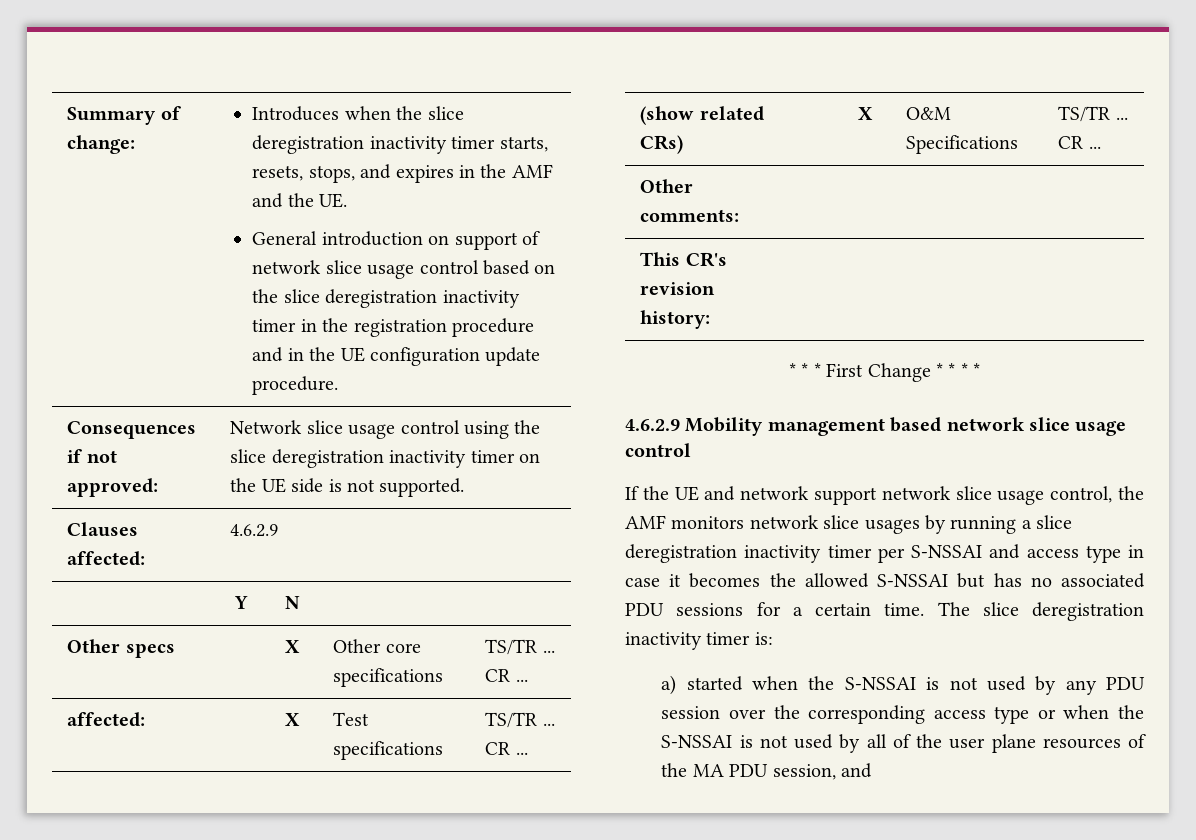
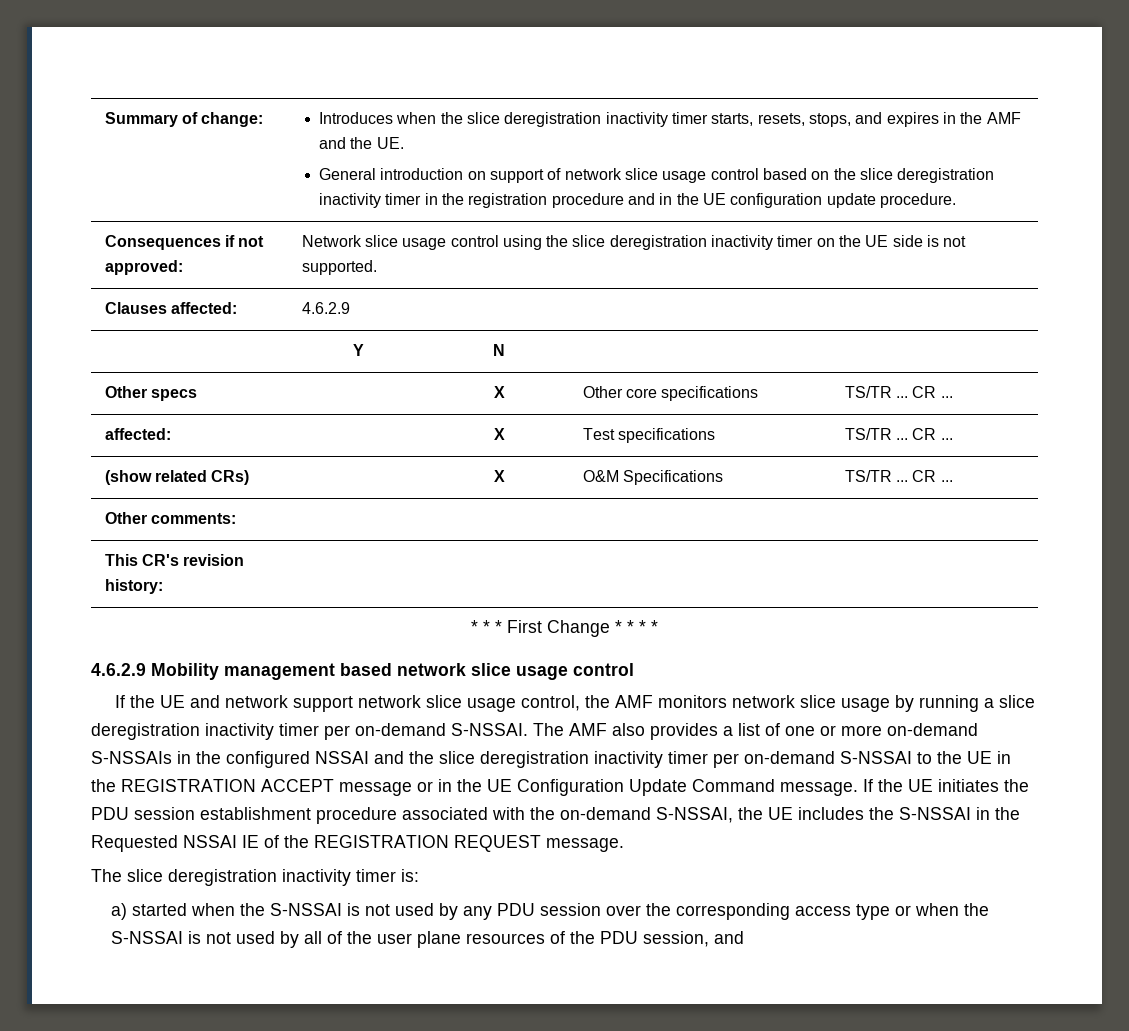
[864,519,920,534] usages -> [840,698,890,712] usage
[911,544,1144,563] [625,573,1145,588] [625,602,925,616] S-NSSAI and access type in case it becomes the allowed S-NSSAI but has no associated PDU sessions for a certain time. -> [355,723,978,740] [91,751,1011,768] [91,779,1029,796] [91,807,1020,824] [91,835,624,852] on-demand S-NSSAI. The AMF also provides a list of one or more on-demand S-NSSAIs in the configured NSSAI and the slice deregistration inactivity timer per on-demand S-NSSAI to the UE in the REGISTRATION ACCEPT message or in the UE Configuration Update Command message. If the UE initiates the PDU session establishment procedure associated with the on-demand S-NSSAI, the UE includes the S-NSSAI in the Requested NSSAI IE of the REGISTRATION REQUEST message. //
[692,764,724,777] MA -> (596, 937) none

